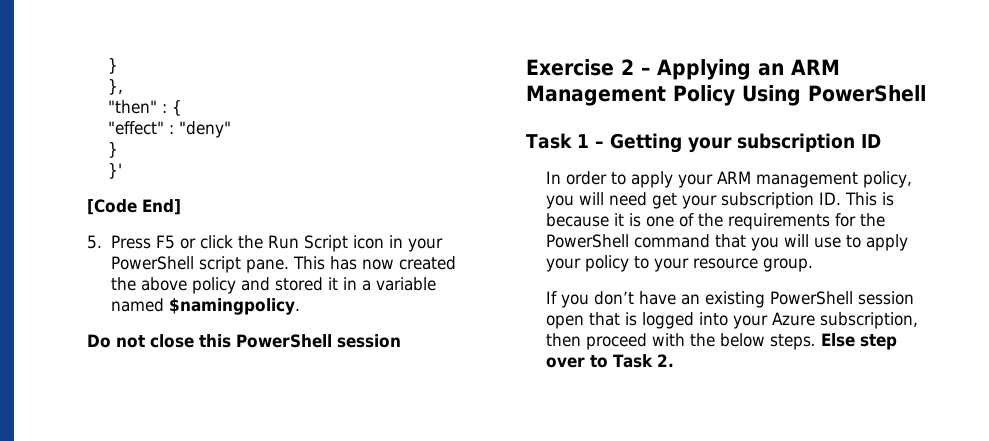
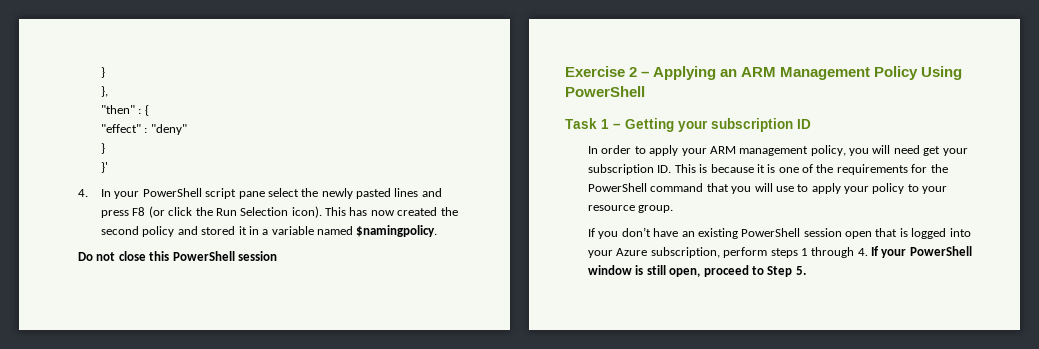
[87,199,182,215] [87,235,443,252] [110,256,289,273] [Code End] // 5. Press F5 or click the Run Script icon in your PowerShell script pane. -> [78,188,442,199] [101,206,322,218] 4. In your PowerShell script pane select the newly pasted lines and press F8 (or click the Run Selection icon).
[140,277,187,291] above -> [101,226,140,235] second
[546,333,898,350] [546,354,675,368] then proceed with the below steps. Else step over to Task 2. -> [723,246,972,258] [588,265,806,277] perform steps 1 through 4. If your PowerShell window is still open, proceed to Step 5.

